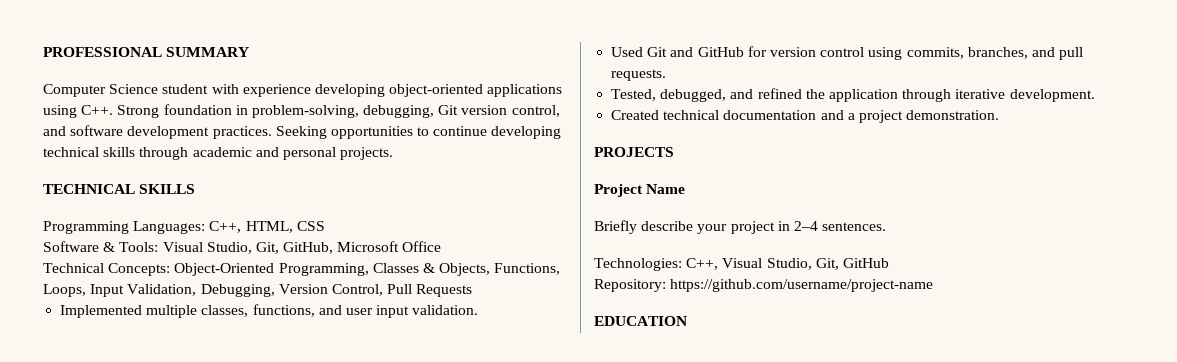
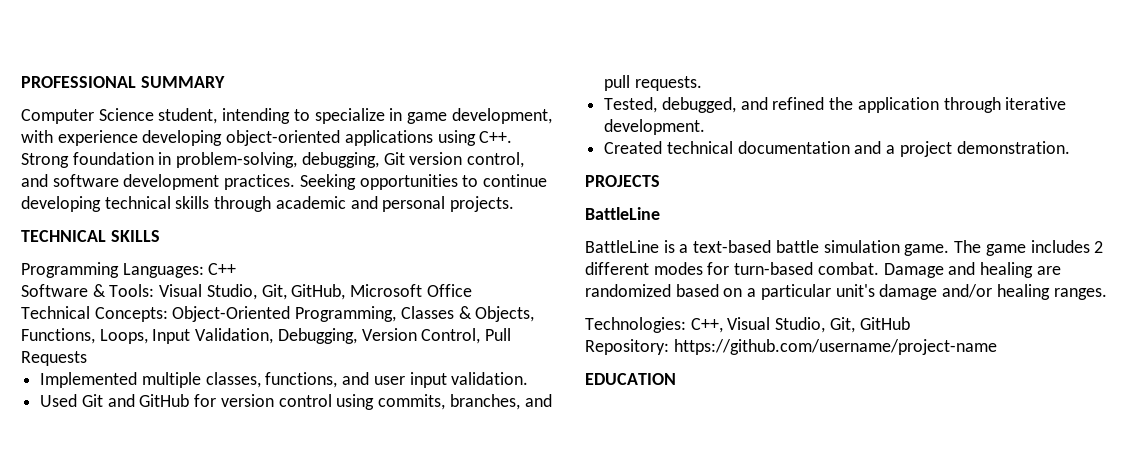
[162,84,209,94] student -> [158,108,552,124] student, intending to specialize in game development,
[209,221,325,233] C++, HTML, CSS -> [208,263,237,275] C++
[594,184,686,197] [594,220,887,234] Project Name // Briefly describe your project in 2–4 sentences. -> [585,207,660,220] [585,240,1104,256] [585,262,1061,278] [585,284,1107,300] BattleLine // BattleLine is a text-based battle simulation game. The game includes 2 different modes for turn-based combat. Damage and healing are randomized based on a particular unit's damage and/or healing ranges.

